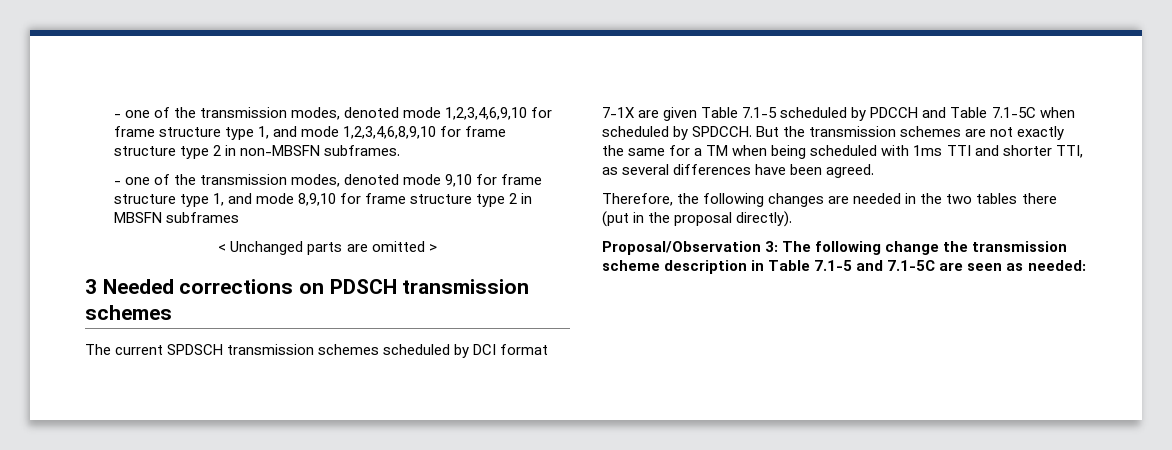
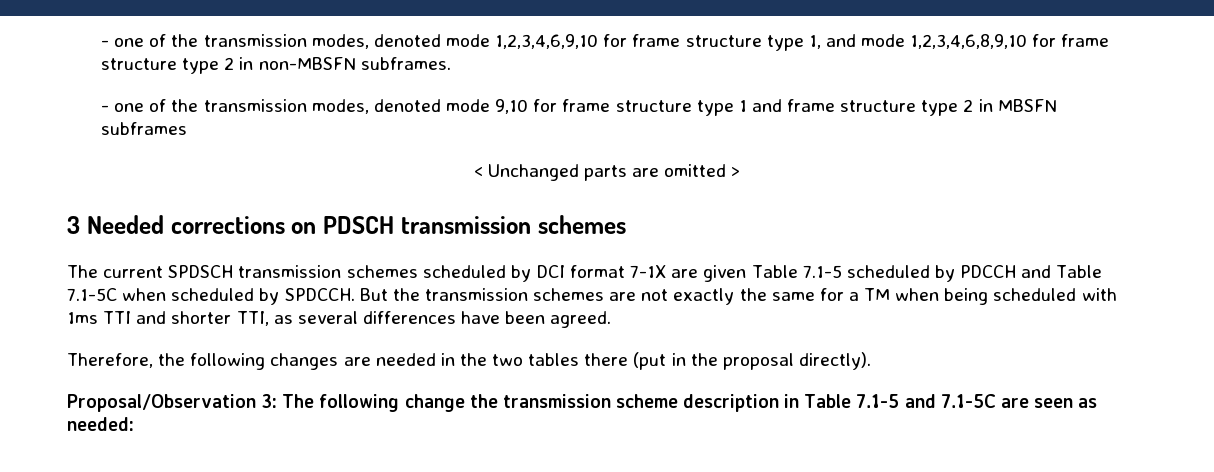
[212,193,362,206] 1, and mode 8,9,10 for -> [738,99,782,112] 1 and

